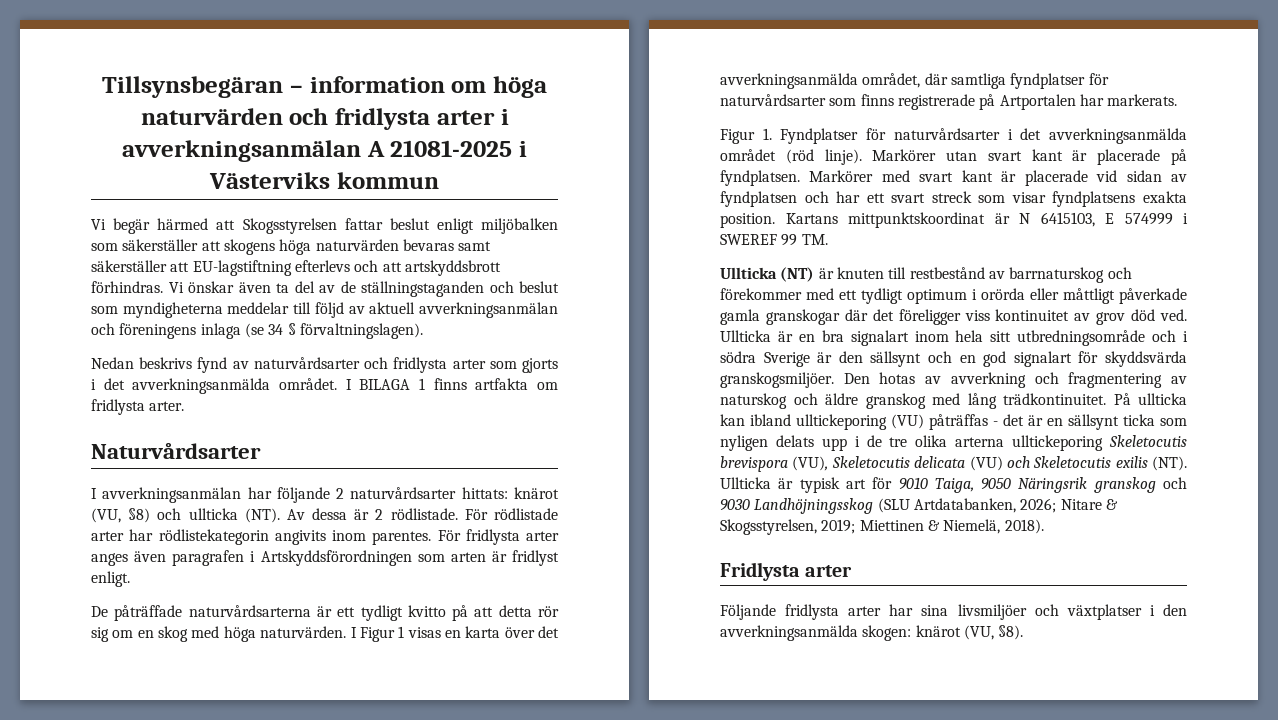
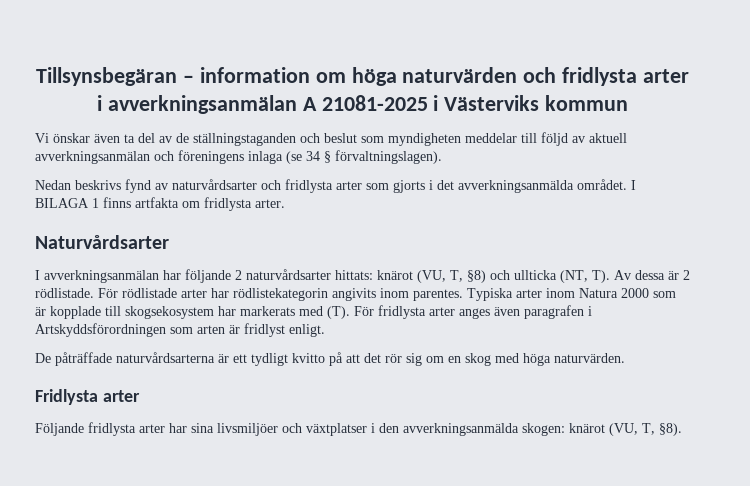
[113,218,558,234] [91,239,492,255] [91,260,501,276] [91,281,184,293] begär härmed att Skogsstyrelsen fattar beslut enligt miljöbalken som säkerställer att skogens höga naturvärden bevaras samt säkerställer att EU-lagstiftning efterlevs och att artskyddsbrott förhindras. Vi -> (49, 138) none
[122,302,223,318] myndigheterna -> [388,133,461,146] myndigheten
(121, 515) none -> [450,270,463,282] T,
[244,508,280,523] (NT). -> [560,270,610,283] (NT, T).
(432, 538) none -> [467,288,676,301] [35,306,350,319] Typiska arter inom Natura 2000 som är kopplade till skogsekosystem har markerats med (T).
[498,605,532,617] detta -> [364,353,381,363] det
[350,626,559,642] [720,73,1109,89] [720,94,1178,110] [720,128,1187,144] [720,149,1187,165] [720,170,1187,186] [720,191,1187,207] [720,212,1188,228] [720,234,828,246] [720,267,1132,283] [720,288,1187,304] [720,309,1187,325] [720,330,1188,346] [720,351,1187,367] [720,372,1187,388] [720,393,1187,409] [720,414,1187,430] [720,435,1187,451] [720,456,1187,472] [720,477,1187,493] [720,498,1118,514] [720,519,1044,535] I Figur 1 visas en karta över det avverkningsanmälda området, där samtliga fyndplatser för naturvårdsarter som finns registrerade på Artportalen har markerats. // Figur 1. Fyndplatser för naturvårdsarter i det avverkningsanmälda området (röd linje). Markörer utan svart kant är placerade på fyndplatsen. Markörer med svart kant är placerade vid sidan av fyndplatsen och har ett svart streck som visar fyndplatsens exakta position. Kartans mittpunktskoordinat är N 6415103, E 574999 i SWEREF 99 TM. // Ullticka (NT) är knuten till restbestånd av barrnaturskog och förekommer med ett tydligt optimum i orörda eller måttligt påverkade gamla granskogar där det föreligger viss kontinuitet av grov död ved. Ullticka är en bra signalart inom hela sitt utbredningsområde och i södra Sverige är den sällsynt och en god signalart för skyddsvärda granskogsmiljöer. Den hotas av avverkning och fragmentering av naturskog och äldre granskog med lång trädkontinuitet. På ullticka kan ibland ulltickeporing (VU) påträffas - det är en sällsynt ticka som nyligen delats upp i de tre olika arterna ulltickeporing Skeletocutis brevispora (VU), Skeletocutis delicata (VU) och Skeletocutis exilis (NT). Ullticka är typisk art för 9010 Taiga, 9050 Näringsrik granskog och 9030 Landhöjningsskog (SLU Artdatabanken, 2026; Nitare & Skogsstyrelsen, 2019; Miettinen & Niemelä, 2018). -> (625, 358) none
(994, 632) none -> [642,423,655,435] T,

